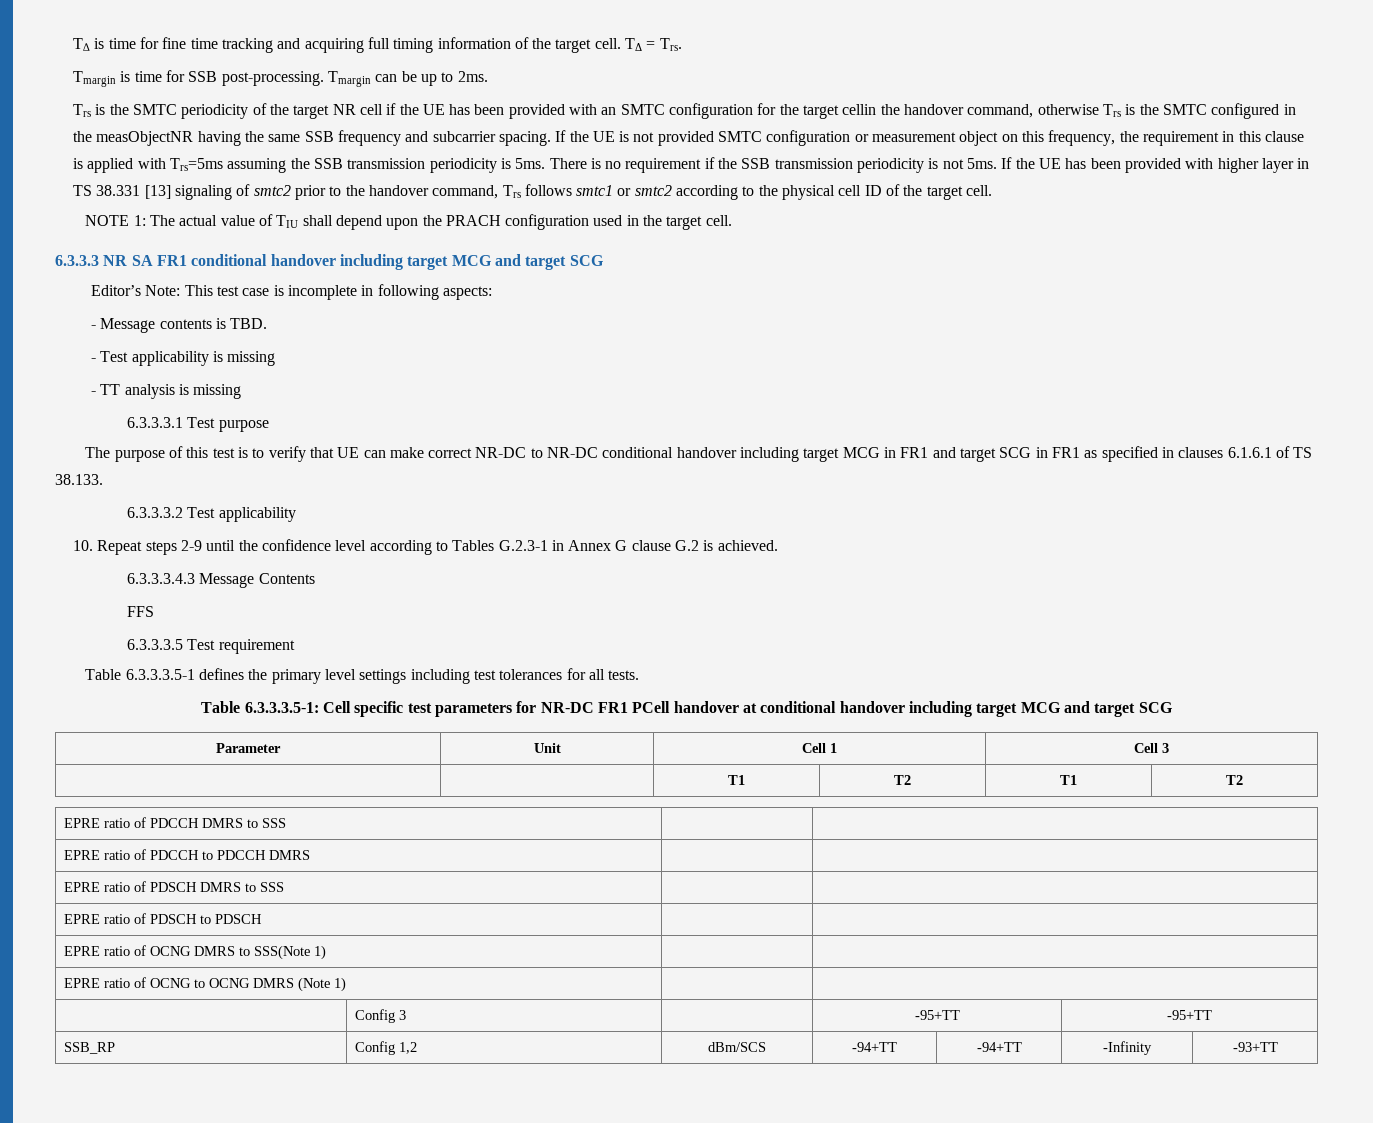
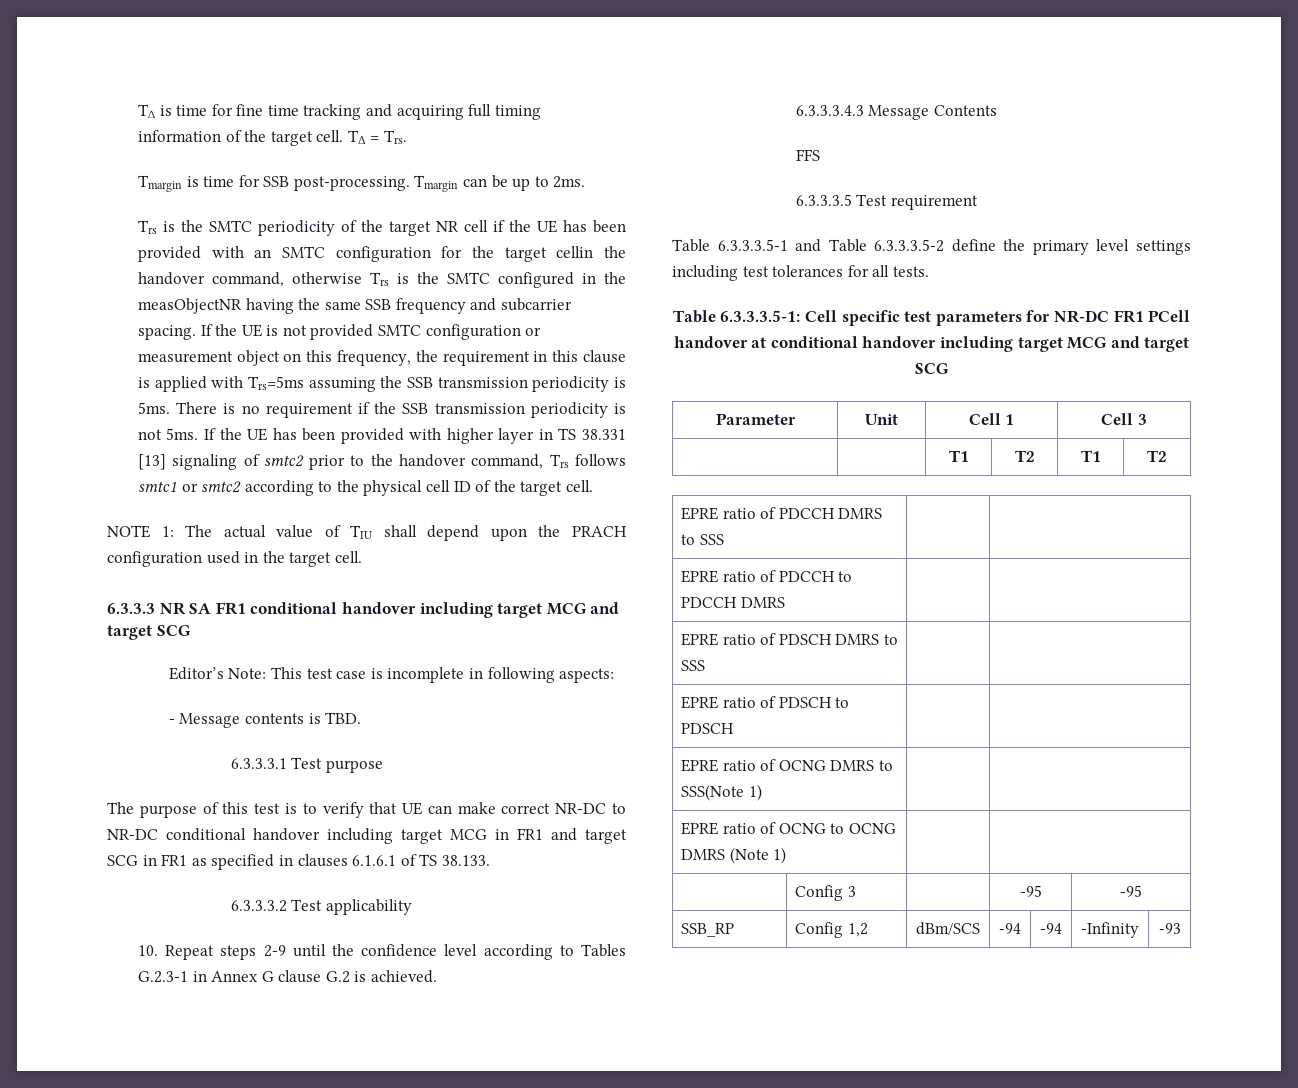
[90,351,276,366] [90,384,242,399] // - Test applicability is missing // - TT analysis is missing -> (362, 718) none
[198,668,244,680] defines -> [795,239,996,252] and Table 6.3.3.3.5-2 define
[914,1010,960,1020] [1167,1010,1212,1020] -95+TT | -95+TT -> [1019,885,1042,897] [1120,885,1142,897] -95 | -95
[852,1042,897,1052] [976,1042,1022,1052] -94+TT | -94+TT -> [999,923,1021,934] [1040,923,1062,934] -94 | -94
[1232,1042,1278,1052] -93+TT -> [1158,923,1181,934] -93

